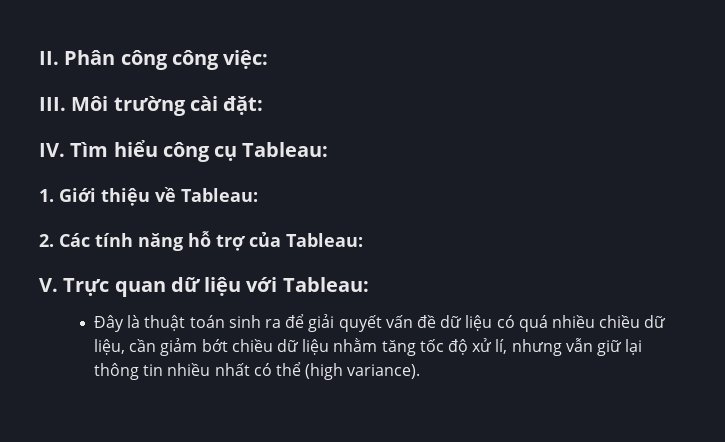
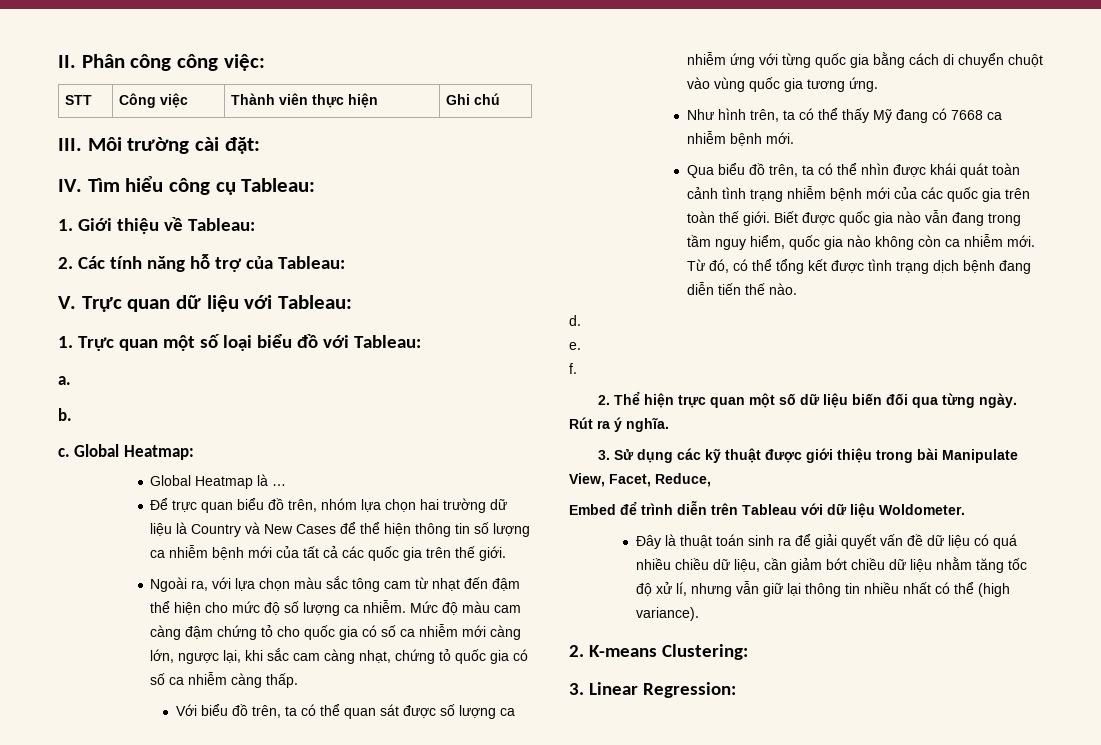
(269, 59) none -> [65,95,93,105] [119,93,189,108] [231,93,379,108] [446,93,501,105] // STT | Công việc | Thành viên thực hiện | Ghi chú
(369, 284) none -> [58,334,421,351] [58,376,71,385] [58,408,72,421] [58,444,194,460] [150,474,287,489] [150,498,508,513] [150,522,531,537] [150,545,507,561] [150,576,521,592] [150,600,522,616] [150,624,522,640] [150,648,529,664] [150,672,299,688] [175,704,515,719] [686,52,1043,68] [686,77,878,92] [686,108,1002,123] [686,131,794,146] [686,163,1020,178] [686,186,1030,202] [686,210,1021,226] [686,234,1035,250] [686,259,1031,274] [686,282,797,295] [569,315,581,326] [569,342,581,350] [569,363,577,374] [597,391,1017,408] [569,417,669,432] [597,448,1018,463] [569,473,711,487] [569,501,965,518] // 1. Trực quan một số loại biểu đồ với Tableau: // a. // b. // c. Global Heatmap: // Global Heatmap là … // Để trực quan biểu đồ trên, nhóm lựa chọn hai trường dữ liệu là Country và New Cases để thể hiện thông tin số lượng ca nhiễm bệnh mới của tất cả các quốc gia trên thế giới. // Ngoài ra, với lựa chọn màu sắc tông cam từ nhạt đến đậm thể hiện cho mức độ số lượng ca nhiễm. Mức độ màu cam càng đậm chứng tỏ cho quốc gia có số ca nhiễm mới càng lớn, ngược lại, khi sắc cam càng nhạt, chứng tỏ quốc gia có số ca nhiễm càng thấp. // Với biểu đồ trên, ta có thể quan sát được số lượng ca nhiễm ứng với từng quốc gia bằng cách di chuyển chuột vào vùng quốc gia tương ứng. // Như hình trên, ta có thể thấy Mỹ đang có 7668 ca nhiễm bệnh mới. // Qua biểu đồ trên, ta có thể nhìn được khái quát toàn cảnh tình trạng nhiễm bệnh mới của các quốc gia trên toàn thế giới. Biết được quốc gia nào vẫn đang trong tầm nguy hiểm, quốc gia nào không còn ca nhiễm mới. Từ đó, có thể tổng kết được tình trạng dịch bệnh đang diễn tiến thế nào. // d. // e. // f. // 2. Thể hiện trực quan một số dữ liệu biến đối qua từng ngày. Rút ra ý nghĩa. // 3. Sử dụng các kỹ thuật được giới thiệu trong bài Manipulate View, Facet, Reduce, // Embed để trình diễn trên Tableau với dữ liệu Woldometer.
(421, 371) none -> [569,644,748,660] [569,682,736,698] // 2. K-means Clustering: // 3. Linear Regression:

